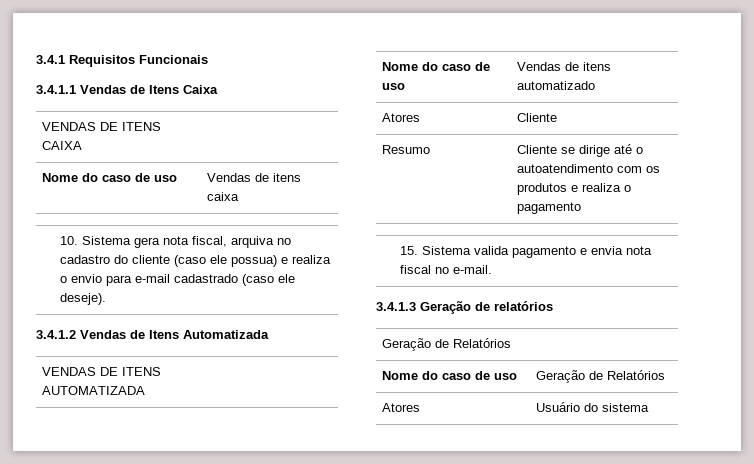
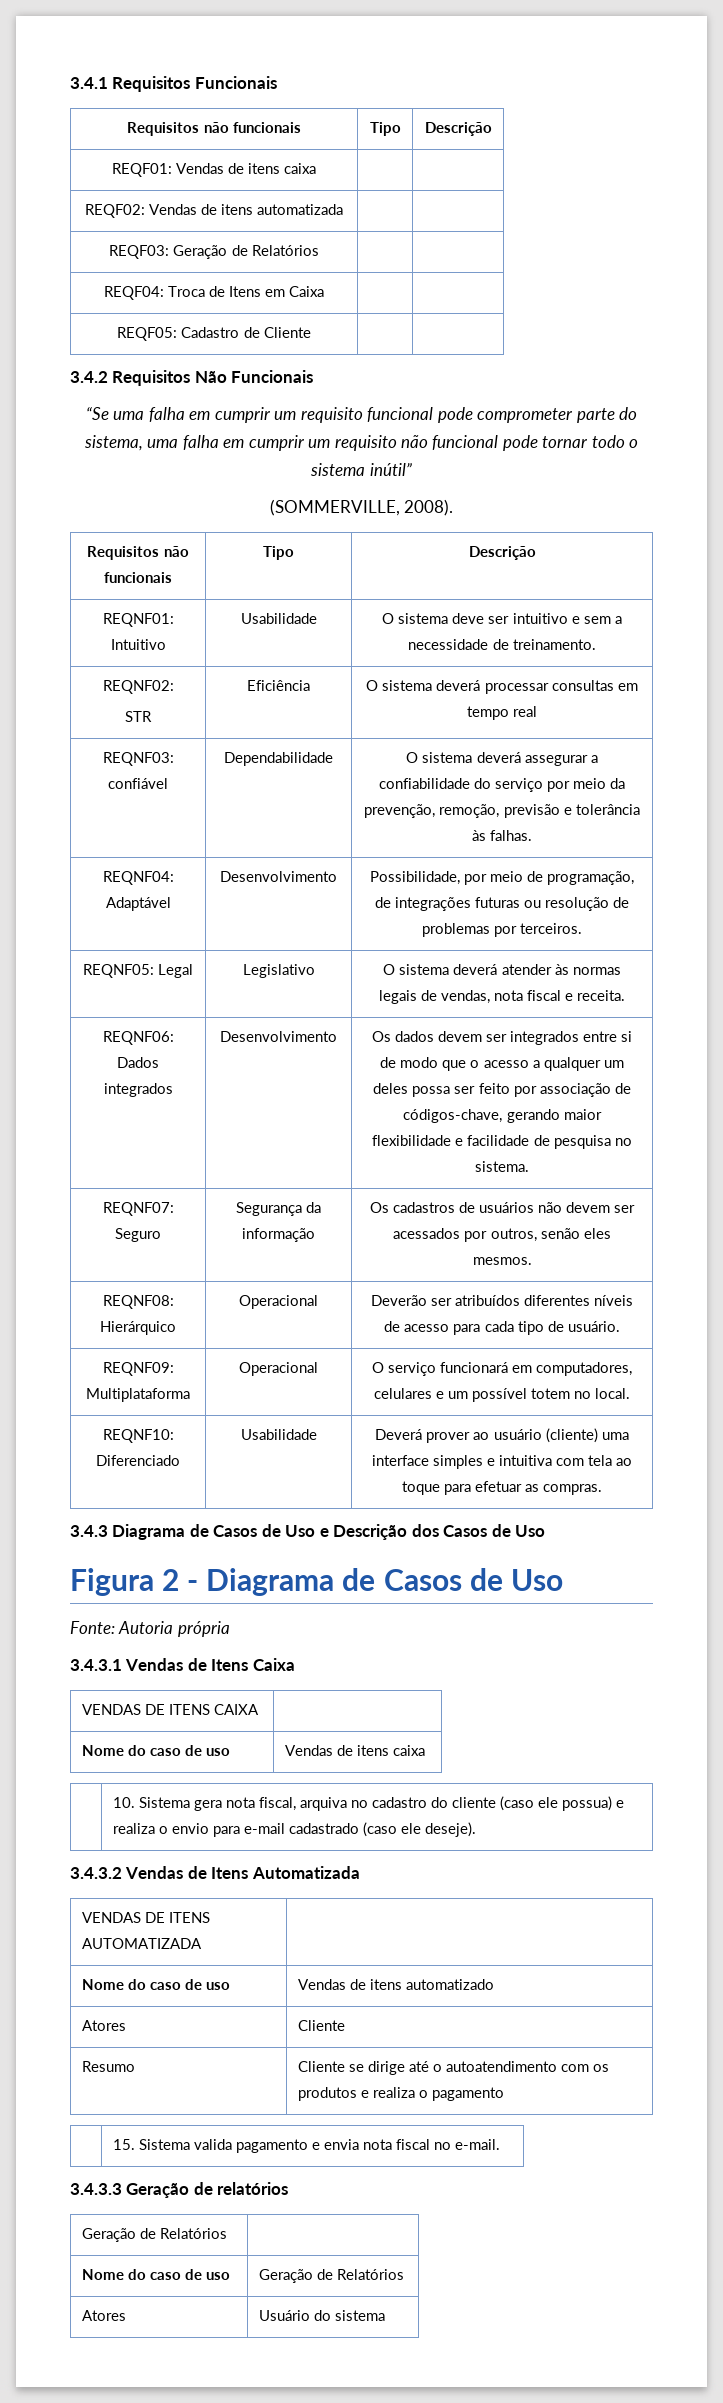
[36,85,76,94] // 3.4.1.1 -> [127,122,301,136] [369,122,401,136] [424,122,492,136] [111,163,317,177] [84,204,344,218] [109,245,319,259] [103,286,325,300] [117,327,311,341] [70,370,314,386] [85,407,638,423] [83,435,639,451] [310,463,412,476] [269,499,454,516] [87,546,189,560] [104,572,172,583] [263,546,294,560] [468,546,536,560] [102,613,174,627] [110,639,166,650] [240,613,317,624] [382,613,622,624] [408,639,596,650] [102,680,174,694] [125,711,152,722] [247,680,310,691] [366,680,638,694] [466,706,538,720] [102,752,174,766] [108,778,168,789] [224,752,333,766] [406,752,598,766] [378,778,626,792] [364,804,640,818] [471,830,533,841] [102,871,174,885] [105,897,171,911] [220,871,337,882] [369,871,635,885] [374,897,630,911] [421,923,583,937] [82,964,194,978] [242,964,315,978] [383,964,621,975] [378,990,626,1004] [102,1031,174,1045] [117,1057,159,1068] [103,1083,173,1097] [220,1031,337,1042] [371,1031,633,1045] [380,1057,624,1071] [373,1083,631,1097] [403,1109,602,1123] [372,1135,632,1149] [474,1161,529,1172] [102,1202,174,1216] [115,1228,161,1242] [235,1202,322,1216] [242,1228,315,1242] [369,1202,636,1213] [393,1228,611,1242] [472,1257,532,1265] [102,1295,174,1309] [100,1321,176,1335] [239,1295,318,1309] [370,1295,634,1306] [384,1321,620,1335] [102,1362,174,1376] [86,1388,190,1402] [239,1362,318,1376] [371,1362,633,1376] [373,1388,631,1402] [102,1429,174,1443] [96,1455,180,1466] [240,1429,317,1440] [375,1428,629,1443] [371,1455,633,1469] [401,1481,603,1495] [70,1524,546,1540] [70,1568,563,1596] [70,1621,230,1637] [70,1659,122,1671] // Requisitos não funcionais | Tipo | Descrição // REQF01: Vendas de itens caixa | | // REQF02: Vendas de itens automatizada | | // REQF03: Geração de Relatórios | | // REQF04: Troca de Itens em Caixa | | // REQF05: Cadastro de Cliente | | // 3.4.2 Requisitos Não Funcionais // “Se uma falha em cumprir um requisito funcional pode comprometer parte do sistema, uma falha em cumprir um requisito não funcional pode tornar todo o sistema inútil” // (SOMMERVILLE, 2008). // Requisitos não funcionais | Tipo | Descrição // REQNF01: Intuitivo | Usabilidade | O sistema deve ser intuitivo e sem a necessidade de treinamento. // REQNF02: // STR | Eficiência | O sistema deverá processar consultas em tempo real // REQNF03: confiável | Dependabilidade | O sistema deverá assegurar a confiabilidade do serviço por meio da prevenção, remoção, previsão e tolerância às falhas. // REQNF04: Adaptável | Desenvolvimento | Possibilidade, por meio de programação, de integrações futuras ou resolução de problemas por terceiros. // REQNF05: Legal | Legislativo | O sistema deverá atender às normas legais de vendas, nota fiscal e receita. // REQNF06: Dados integrados | Desenvolvimento | Os dados devem ser integrados entre si de modo que o acesso a qualquer um deles possa ser feito por associação de códigos-chave, gerando maior flexibilidade e facilidade de pesquisa no sistema. // REQNF07: Seguro | Segurança da informação | Os cadastros de usuários não devem ser acessados por outros, senão eles mesmos. // REQNF08: Hierárquico | Operacional | Deverão ser atribuídos diferentes níveis de acesso para cada tipo de usuário. // REQNF09: Multiplataforma | Operacional | O serviço funcionará em computadores, celulares e um possível totem no local. // REQNF10: Diferenciado | Usabilidade | Deverá prover ao usuário (cliente) uma interface simples e intuitiva com tela ao toque para efetuar as compras. // 3.4.3 Diagrama de Casos de Uso e Descrição dos Casos de Uso // Figura 2 - Diagrama de Casos de Uso // Fonte: Autoria própria // 3.4.3.1
[36,330,76,339] 3.4.1.2 -> [70,1867,122,1879] 3.4.3.2
[376,302,416,311] 3.4.1.3 -> [70,2183,122,2195] 3.4.3.3

